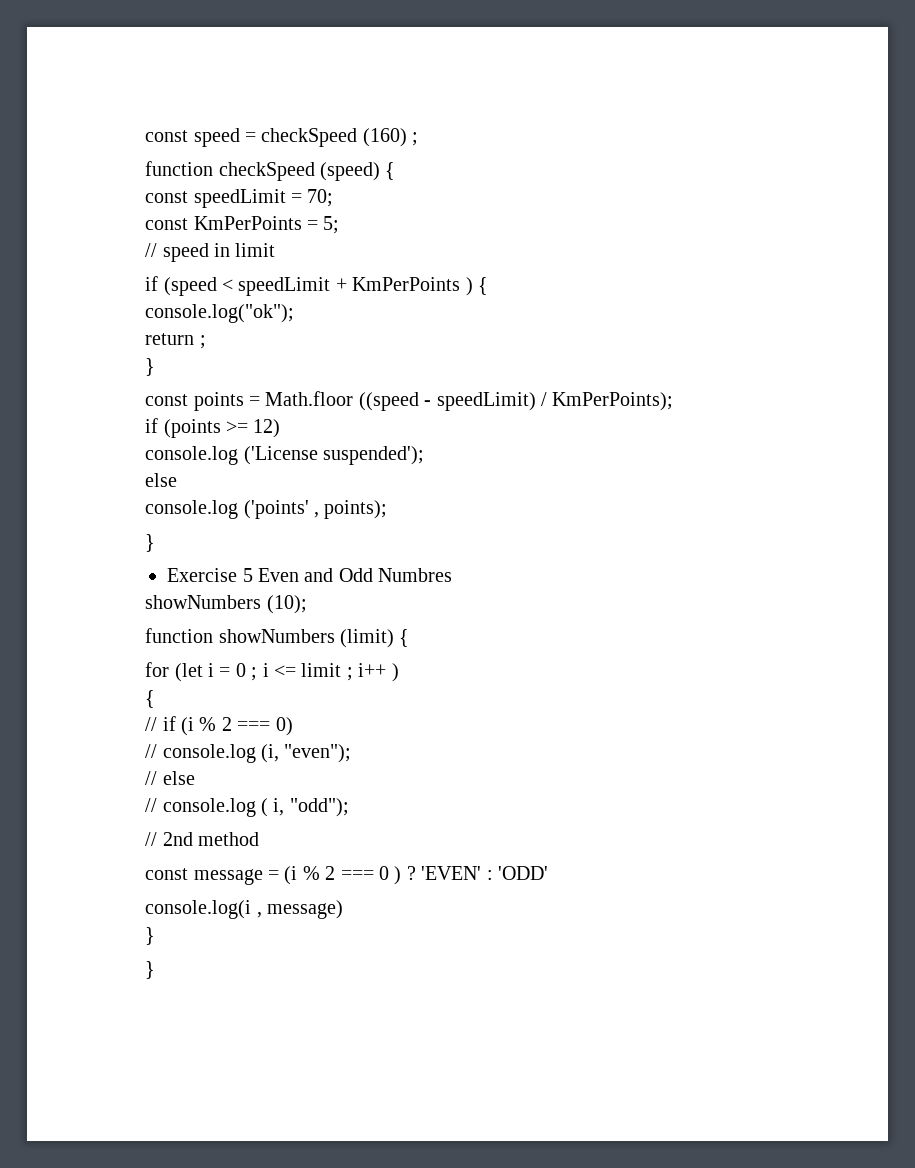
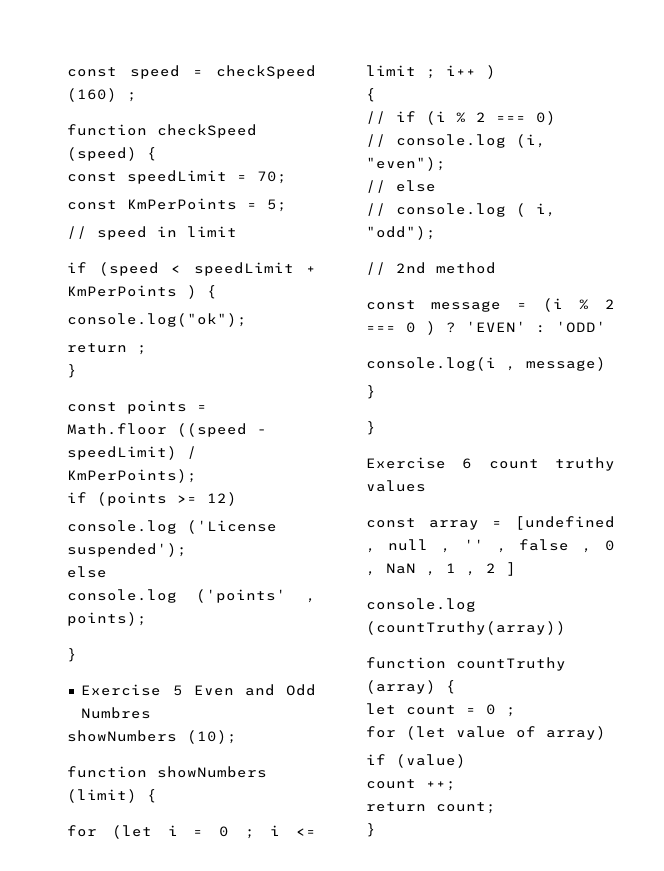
(156, 970) none -> [365,457,615,471] [365,480,426,492] [365,516,615,530] [365,539,615,553] [365,562,516,576] [365,598,476,612] [365,621,566,635] [365,657,566,671] [365,680,456,694] [365,703,516,717] [365,726,606,740] [365,754,466,768] [365,779,456,791] [365,802,496,814] [365,823,376,837] // Exercise 6 count truthy values // const array = [undefined , null , '' , false , 0 , NaN , 1 , 2 ] // console.log (countTruthy(array)) // function countTruthy (array) { // let count = 0 ; // for (let value of array) // if (value) // count ++; // return count; // }

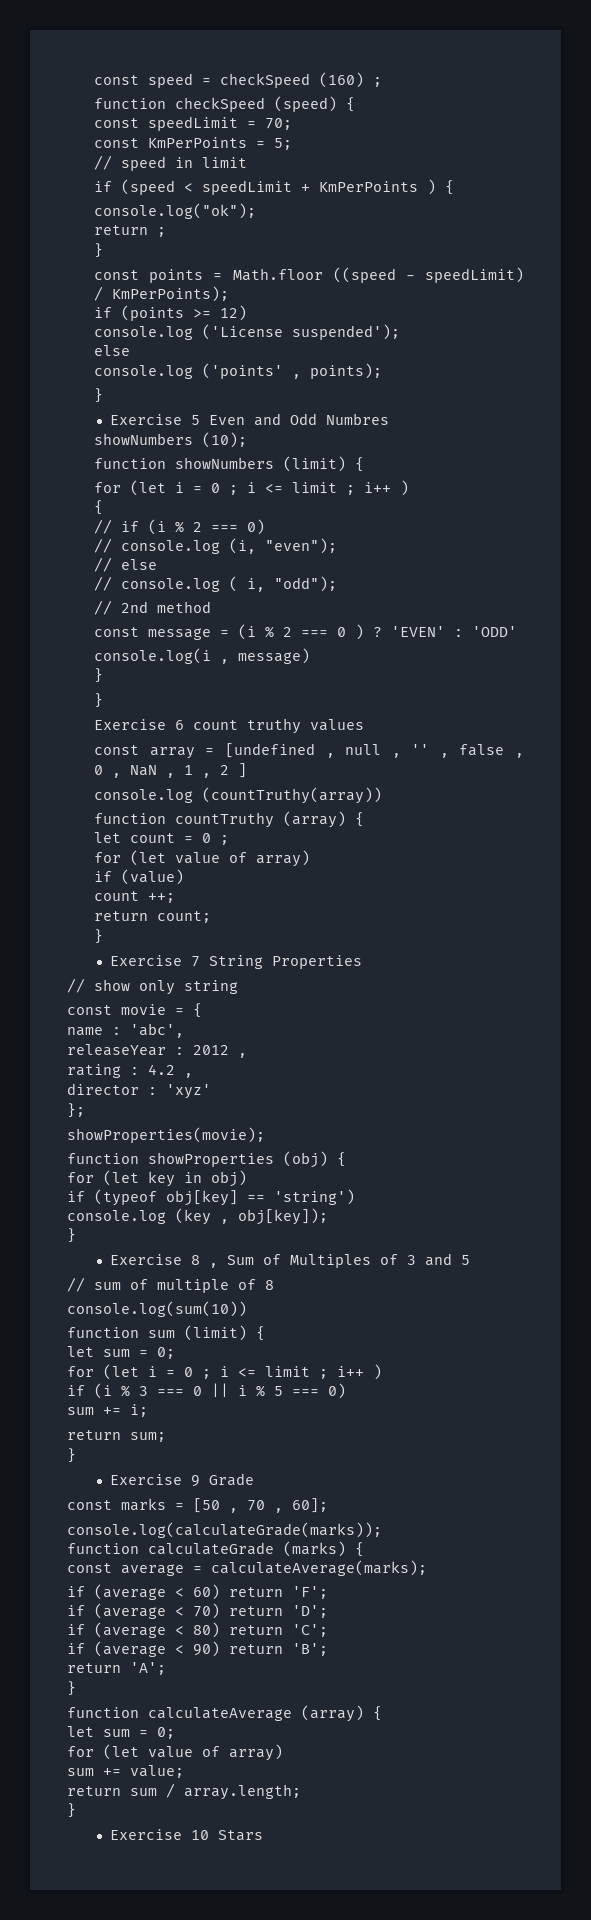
(376, 830) none -> [110,955,363,969] [67,978,238,995] [67,1003,202,1018] [67,1023,184,1038] [67,1044,247,1058] [67,1064,193,1078] [67,1083,211,1099] [67,1103,85,1118] [67,1127,265,1143] [67,1151,346,1168] [67,1170,247,1187] [67,1189,355,1206] [67,1208,328,1225] [67,1228,76,1243] [110,1253,471,1268] [67,1277,274,1293] [67,1301,247,1317] [67,1325,265,1341] [67,1346,175,1359] [67,1364,382,1380] [67,1383,346,1399] [67,1404,148,1417] [67,1430,166,1442] [67,1448,76,1463] [110,1473,255,1487] [67,1498,328,1513] [67,1522,382,1538] [67,1541,364,1557] [67,1560,427,1576] [67,1584,328,1600] [67,1603,328,1619] [67,1622,328,1638] [67,1641,328,1657] [67,1662,166,1675] [67,1681,76,1696] [67,1705,382,1722] [67,1726,175,1739] [67,1744,283,1761] [67,1765,184,1778] [67,1783,301,1800] [67,1803,76,1818] [110,1829,264,1841] // Exercise 7 String Properties // // show only string // const movie = { // name : 'abc', // releaseYear : 2012 , // rating : 4.2 , // director : 'xyz' // }; // showProperties(movie); // function showProperties (obj) { // for (let key in obj) // if (typeof obj[key] == 'string') // console.log (key , obj[key]); // } // Exercise 8 , Sum of Multiples of 3 and 5 // // sum of multiple of 8 // console.log(sum(10)) // function sum (limit) { // let sum = 0; // for (let i = 0 ; i <= limit ; i++ ) // if (i % 3 === 0 || i % 5 === 0) // sum += i; // return sum; // } // Exercise 9 Grade // const marks = [50 , 70 , 60]; // console.log(calculateGrade(marks)); // function calculateGrade (marks) { // const average = calculateAverage(marks); // if (average < 60) return 'F'; // if (average < 70) return 'D'; // if (average < 80) return 'C'; // if (average < 90) return 'B'; // return 'A'; // } // function calculateAverage (array) { // let sum = 0; // for (let value of array) // sum += value; // return sum / array.length; // } // Exercise 10 Stars

